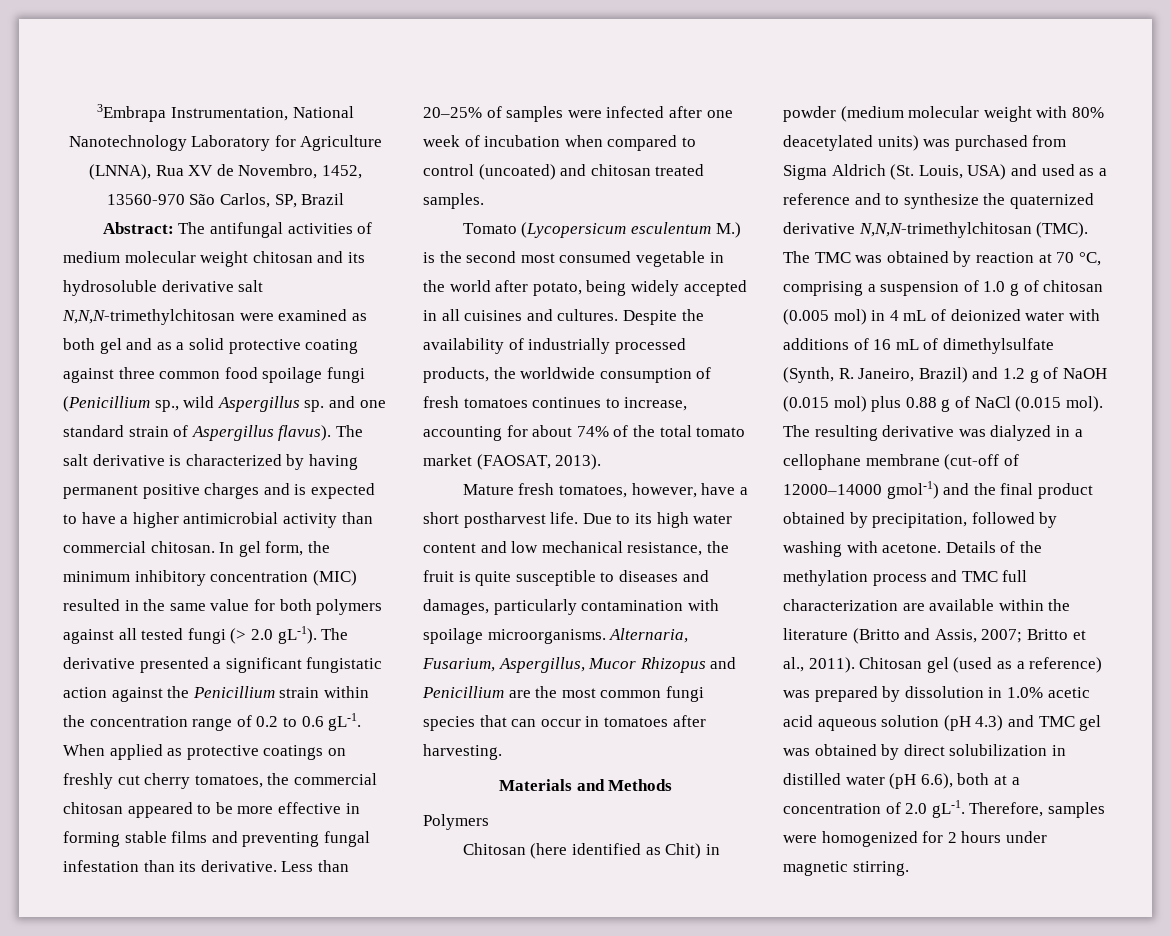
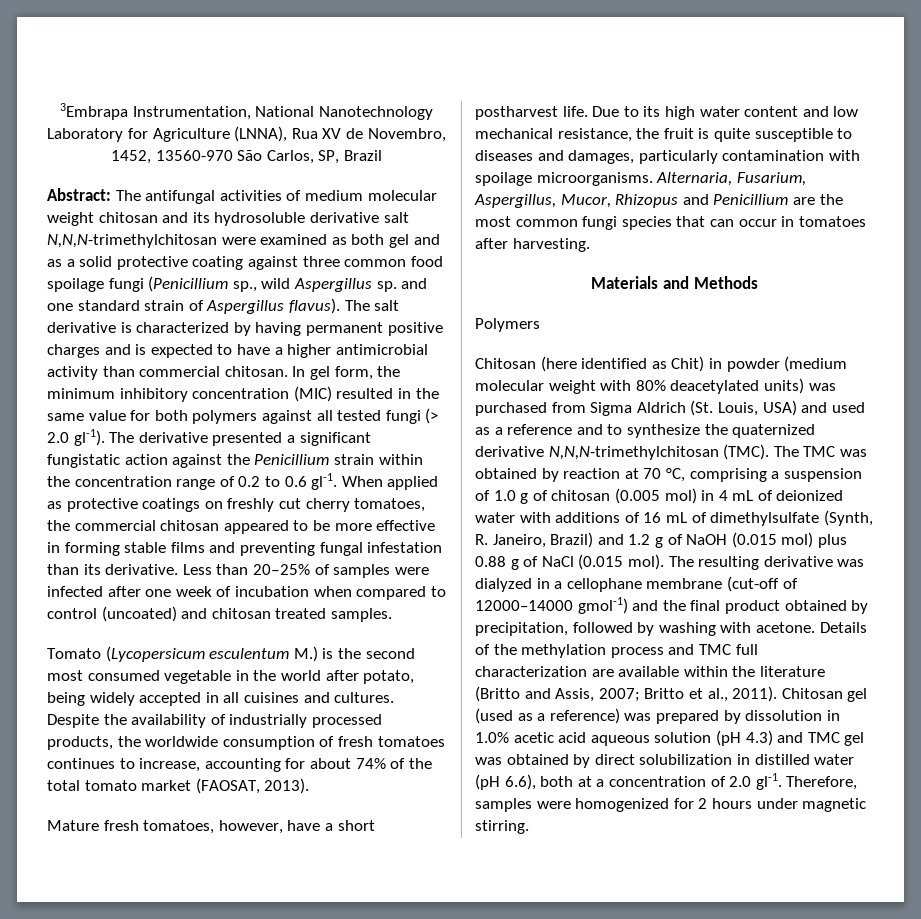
[277,626,317,644] gL-1). -> [73,429,105,446] gl-1).
[328,713,362,731] gL-1. -> [311,473,338,490] gl-1.
[588,658,637,669] Mucor -> [560,194,611,208] Mucor,
[931,800,965,818] gL-1. -> [755,773,782,790] gl-1.

